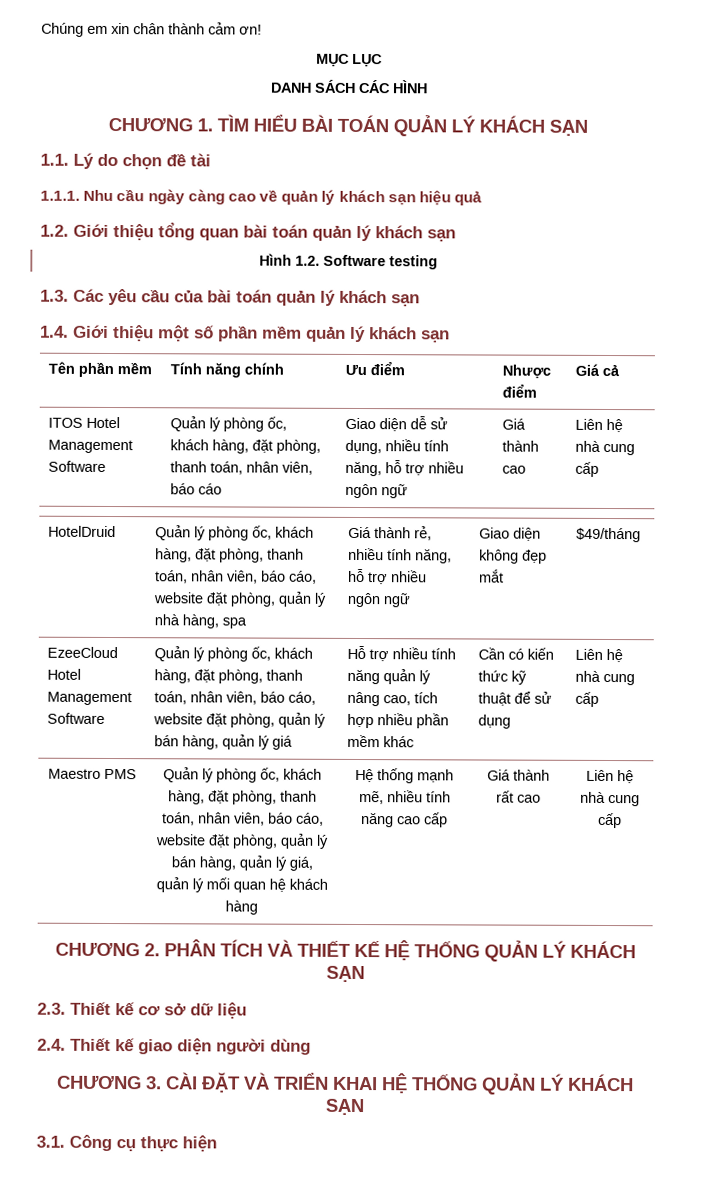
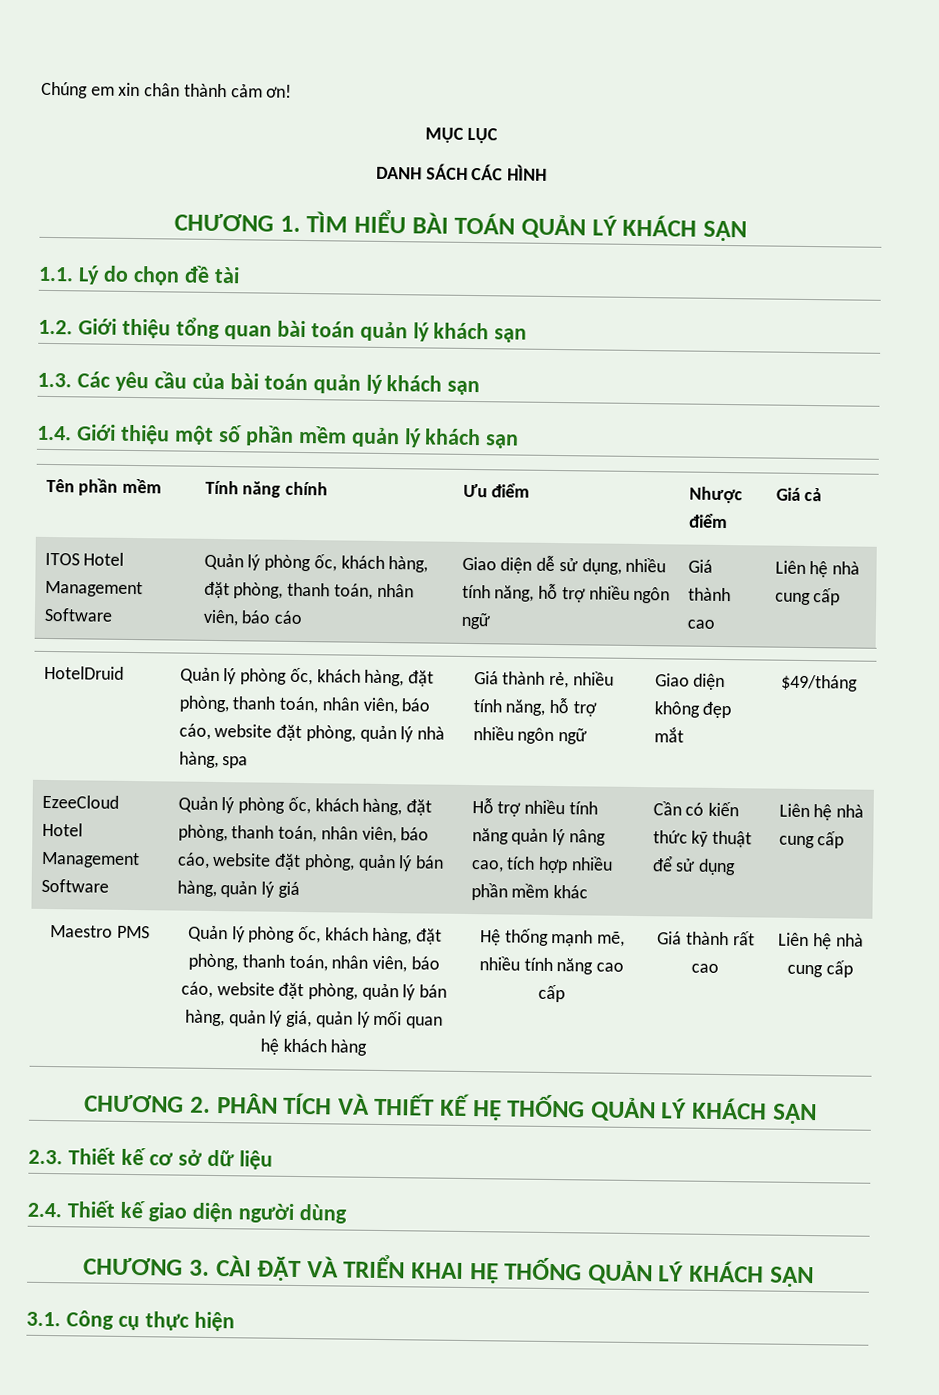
[40,189,483,206] // 1.1.1. Nhu cầu ngày càng cao về quản lý khách sạn hiệu quả -> (240, 275) none
[258,253,438,270] // Hình 1.2. Software testing -> (528, 335) none

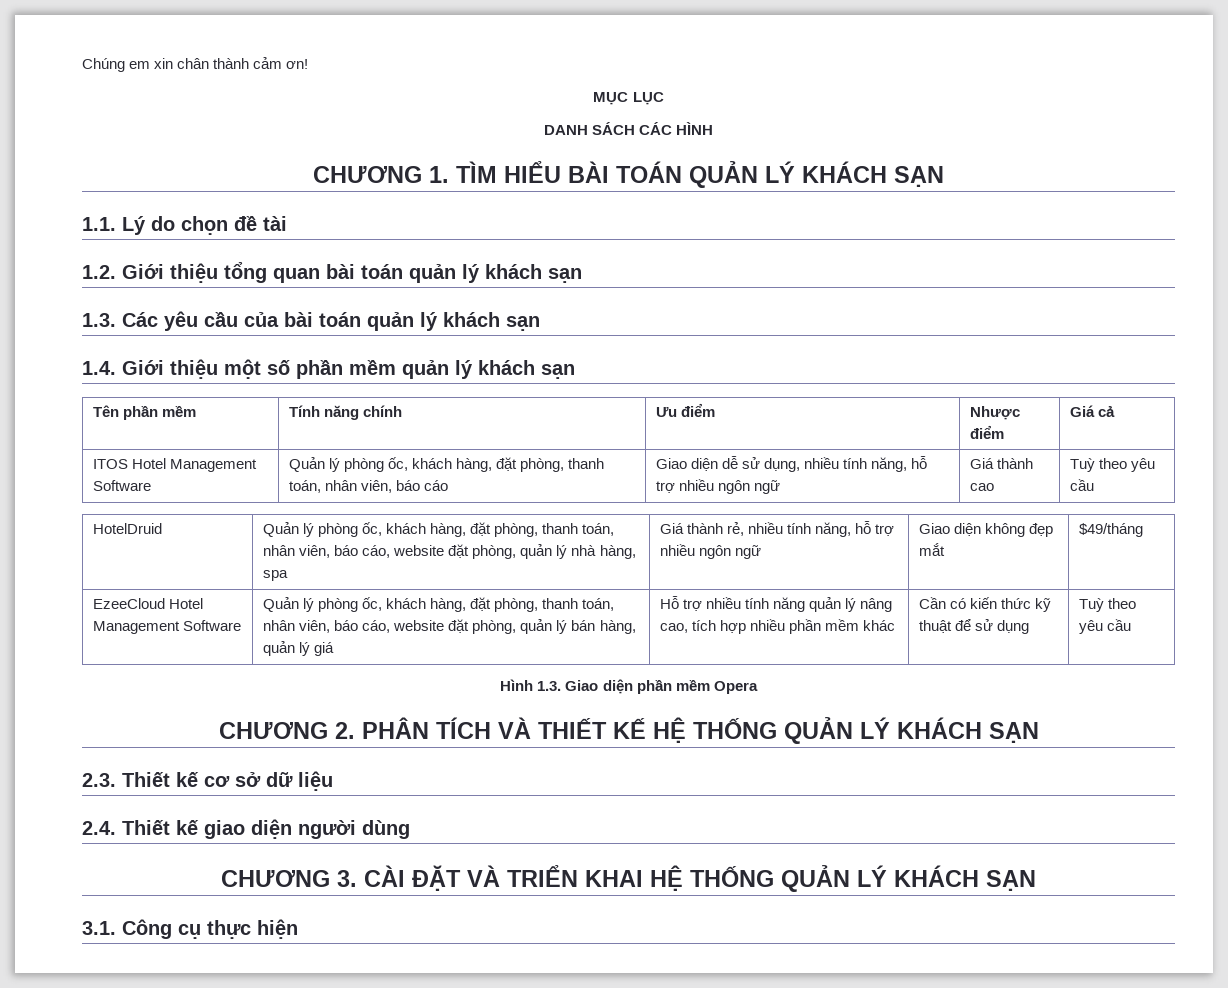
[774,560,861,578] [774,588,841,606] Liên hệ nhà cung cấp -> [1070,458,1156,472] [1070,479,1095,491] Tuỳ theo yêu cầu
[778,803,865,821] [778,831,845,849] [50,925,150,939] [187,925,443,945] [188,953,440,973] [180,981,448,1001] [184,1009,444,1029] [259,1038,368,1056] [479,928,626,947] [478,956,625,975] [538,984,565,1003] [657,931,755,946] [691,963,719,973] [778,932,864,950] [787,960,853,978] Liên hệ nhà cung cấp // Maestro PMS | Quản lý phòng ốc, khách hàng, đặt phòng, thanh toán, nhân viên, báo cáo, website đặt phòng, quản lý bán hàng, quản lý giá, quản lý mối quan hệ khách hàng | Hệ thống mạnh mẽ, nhiều tính năng cao cấp | Giá thành rất cao | Liên hệ nhà cung cấp -> [1079,598,1137,612] [1079,619,1132,634] [500,679,758,694] Tuỳ theo yêu cầu // Hình 1.3. Giao diện phần mềm Opera

